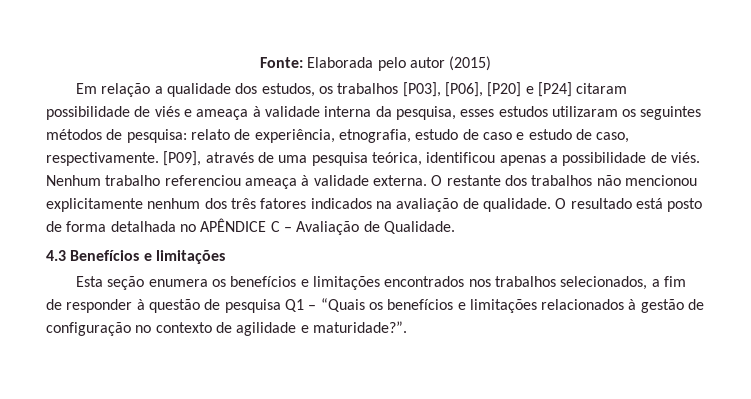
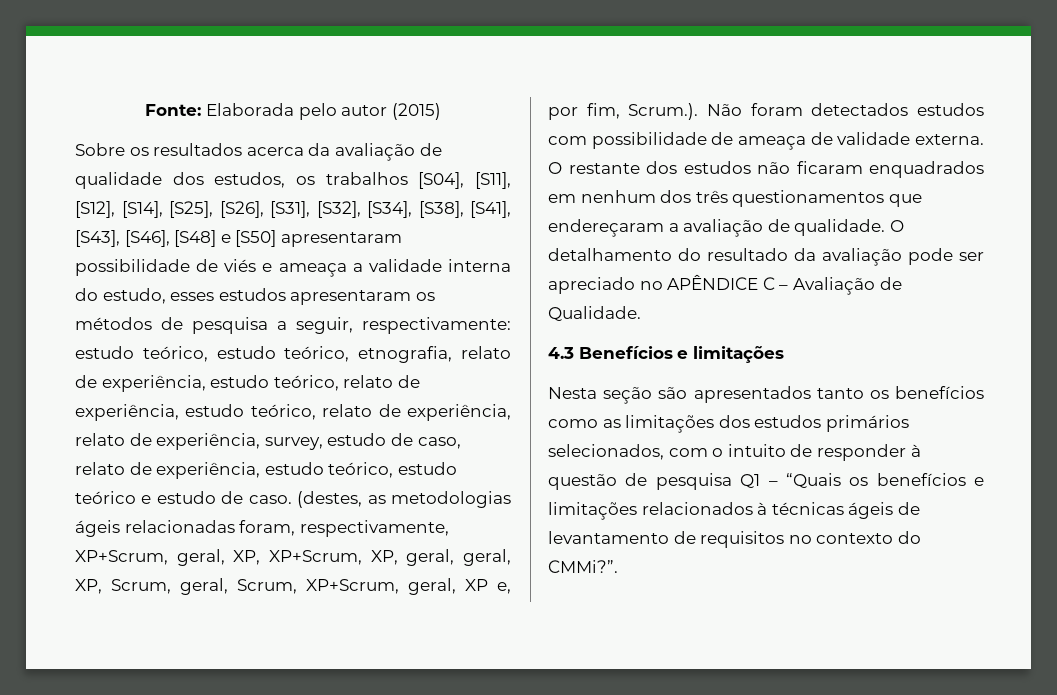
[76,83,163,97] Em relação a -> [75,143,442,161] Sobre os resultados acerca da avaliação de
[402,82,628,97] [P03], [P06], [P20] e [P24] citaram -> [418,172,511,189] [75,201,511,218] [75,230,402,247] [S04], [S11], [S12], [S14], [S25], [S26], [S31], [S32], [S34], [S38], [S41], [S43], [S46], [S48] e [S50] apresentaram
[252,106,261,117] à -> [352,263,363,272] a
[375,106,702,120] [46,129,630,143] [46,151,700,166] [46,175,310,189] da pesquisa, esses estudos utilizaram os seguintes métodos de pesquisa: relato de experiência, etnografia, estudo de caso e estudo de caso, respectivamente. [P09], através de uma pesquisa teórica, identificou apenas a possibilidade de viés. Nenhum trabalho referenciou ameaça à -> [75,288,435,305] [75,317,511,334] [75,346,511,363] [75,375,420,392] [75,404,511,421] [75,433,461,450] [75,462,457,479] [75,491,511,508] [75,520,449,537] [75,549,512,566] [75,578,511,595] [548,103,984,120] [548,132,833,150] do estudo, esses estudos apresentaram os métodos de pesquisa a seguir, respectivamente: estudo teórico, estudo teórico, etnografia, relato de experiência, estudo teórico, relato de experiência, estudo teórico, relato de experiência, relato de experiência, survey, estudo de caso, relato de experiência, estudo teórico, estudo teórico e estudo de caso. (destes, as metodologias ágeis relacionadas foram, respectivamente, XP+Scrum, geral, XP, XP+Scrum, XP, geral, geral, XP, Scrum, geral, Scrum, XP+Scrum, geral, XP e, por fim, Scrum.). Não foram detectados estudos com possibilidade de ameaça de
[531,175,697,186] [46,198,703,212] [46,221,176,232] trabalhos não mencionou explicitamente nenhum dos três fatores indicados na avaliação de qualidade. O resultado está posto de forma detalhada -> [683,161,984,178] [548,190,922,207] [548,219,904,237] [548,248,984,266] [548,277,635,294] estudos não ficaram enquadrados em nenhum dos três questionamentos que endereçaram a avaliação de qualidade. O detalhamento do resultado da avaliação pode ser apreciado
[76,276,686,290] Esta seção enumera os benefícios e limitações encontrados nos trabalhos selecionados, a fim -> [548,386,984,404] [548,415,909,433] [548,444,786,460] Nesta seção são apresentados tanto os benefícios como as limitações dos estudos primários selecionados, com o intuito
[640,299,705,313] [46,321,407,336] gestão de configuração no contexto de agilidade e maturidade?”. -> [771,502,920,519] [548,531,921,548] [548,560,618,573] técnicas ágeis de levantamento de requisitos no contexto do CMMi?”.

